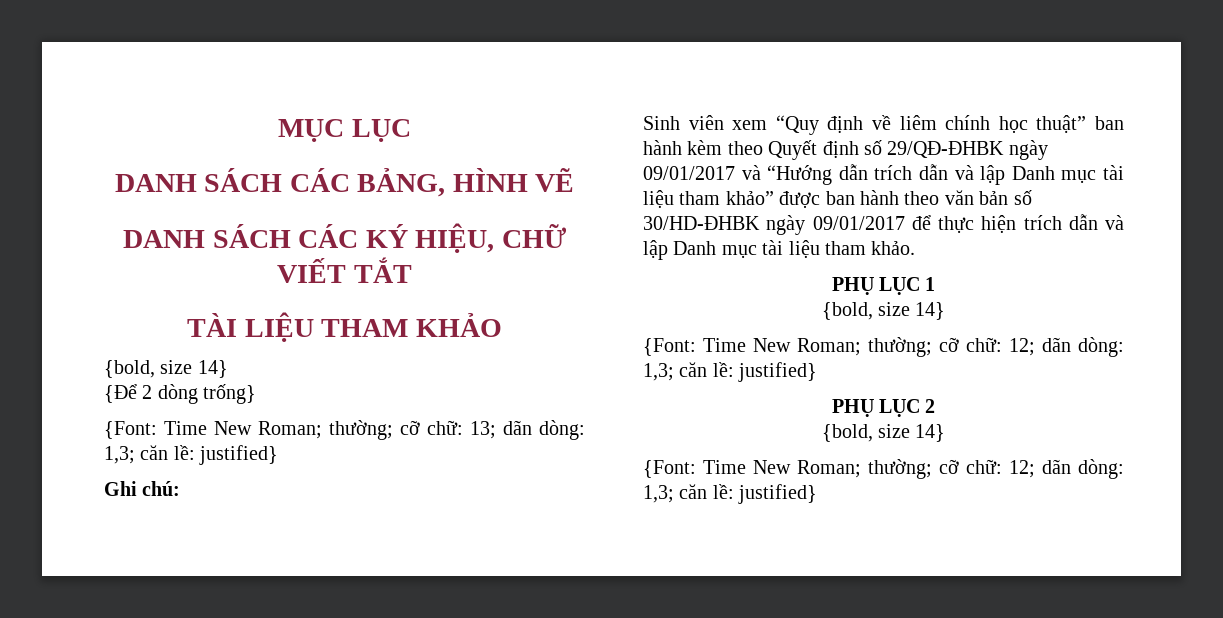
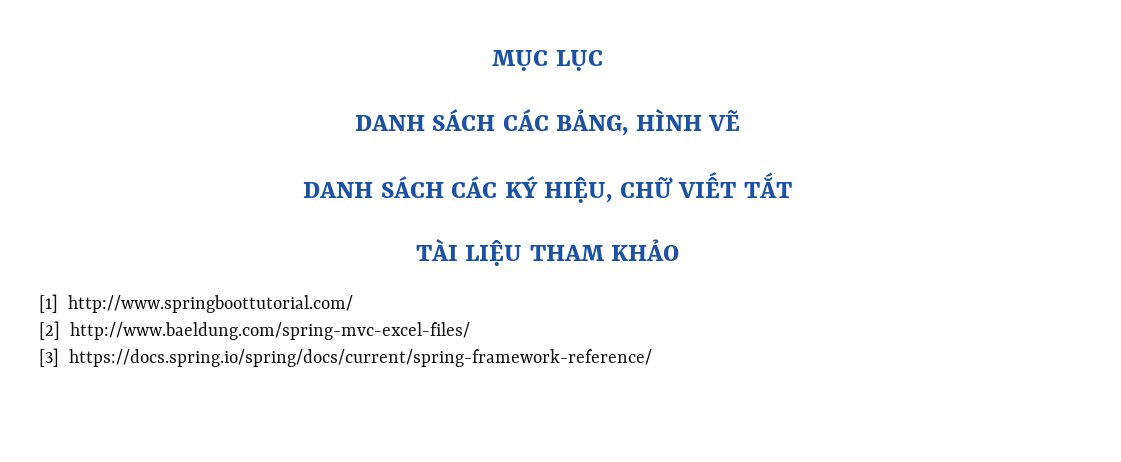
[104,360,228,378] [104,384,257,404] [104,420,585,440] [104,445,279,465] [104,481,181,496] [643,115,1124,135] [643,140,1048,160] [643,164,1124,185] [643,190,1032,208] [643,214,1124,235] [643,240,916,260] [831,277,936,295] [821,302,946,320] [643,337,1124,357] [643,362,818,382] [831,399,936,417] [821,424,946,442] [643,459,1124,479] [643,484,818,504] {bold, size 14} // {Để 2 dòng trống} // {Font: Time New Roman; thường; cỡ chữ: 13; dãn dòng: 1,3; căn lề: justified} // Ghi chú: // Sinh viên xem “Quy định về liêm chính học thuật” ban hành kèm theo Quyết định số 29/QĐ-ĐHBK ngày 09/01/2017 và “Hướng dẫn trích dẫn và lập Danh mục tài liệu tham khảo” được ban hành theo văn bản số 30/HD-ĐHBK ngày 09/01/2017 để thực hiện trích dẫn và lập Danh mục tài liệu tham khảo. // PHỤ LỤC 1 // {bold, size 14} // {Font: Time New Roman; thường; cỡ chữ: 12; dãn dòng: 1,3; căn lề: justified} // PHỤ LỤC 2 // {bold, size 14} // {Font: Time New Roman; thường; cỡ chữ: 12; dãn dòng: 1,3; căn lề: justified} -> [39,294,353,313] [39,321,470,340] [39,348,652,367] [1] http://www.springboottutorial.com/ // [2] http://www.baeldung.com/spring-mvc-excel-files/ // [3] https://docs.spring.io/spring/docs/current/spring-framework-reference/

